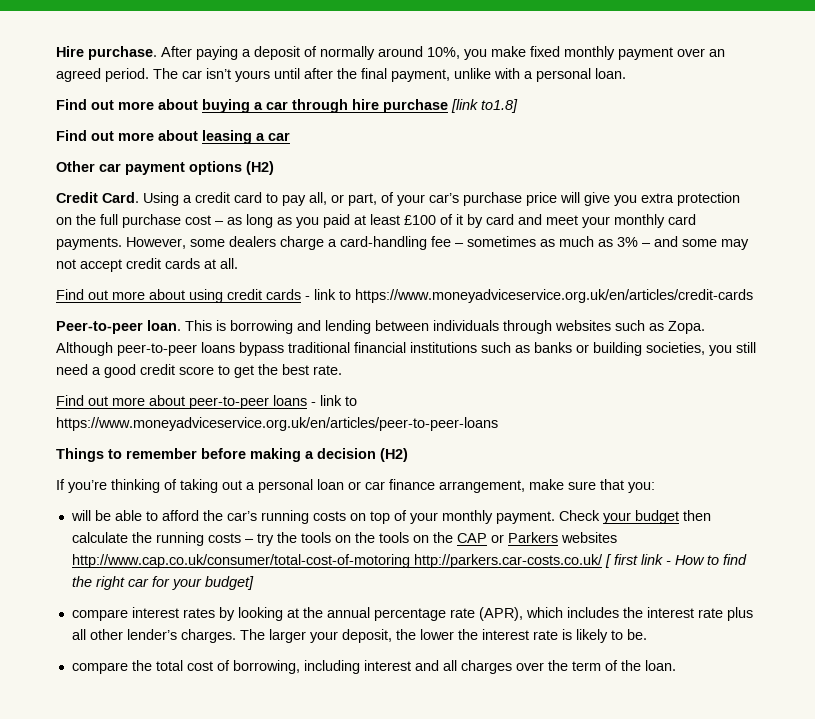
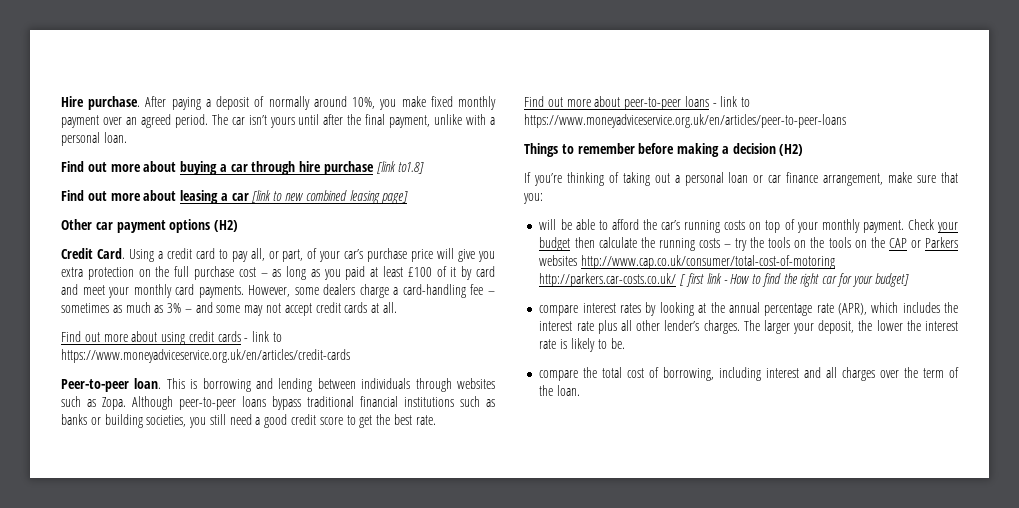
(290, 136) none -> [252,190,409,204] [link to new combined leasing page]

